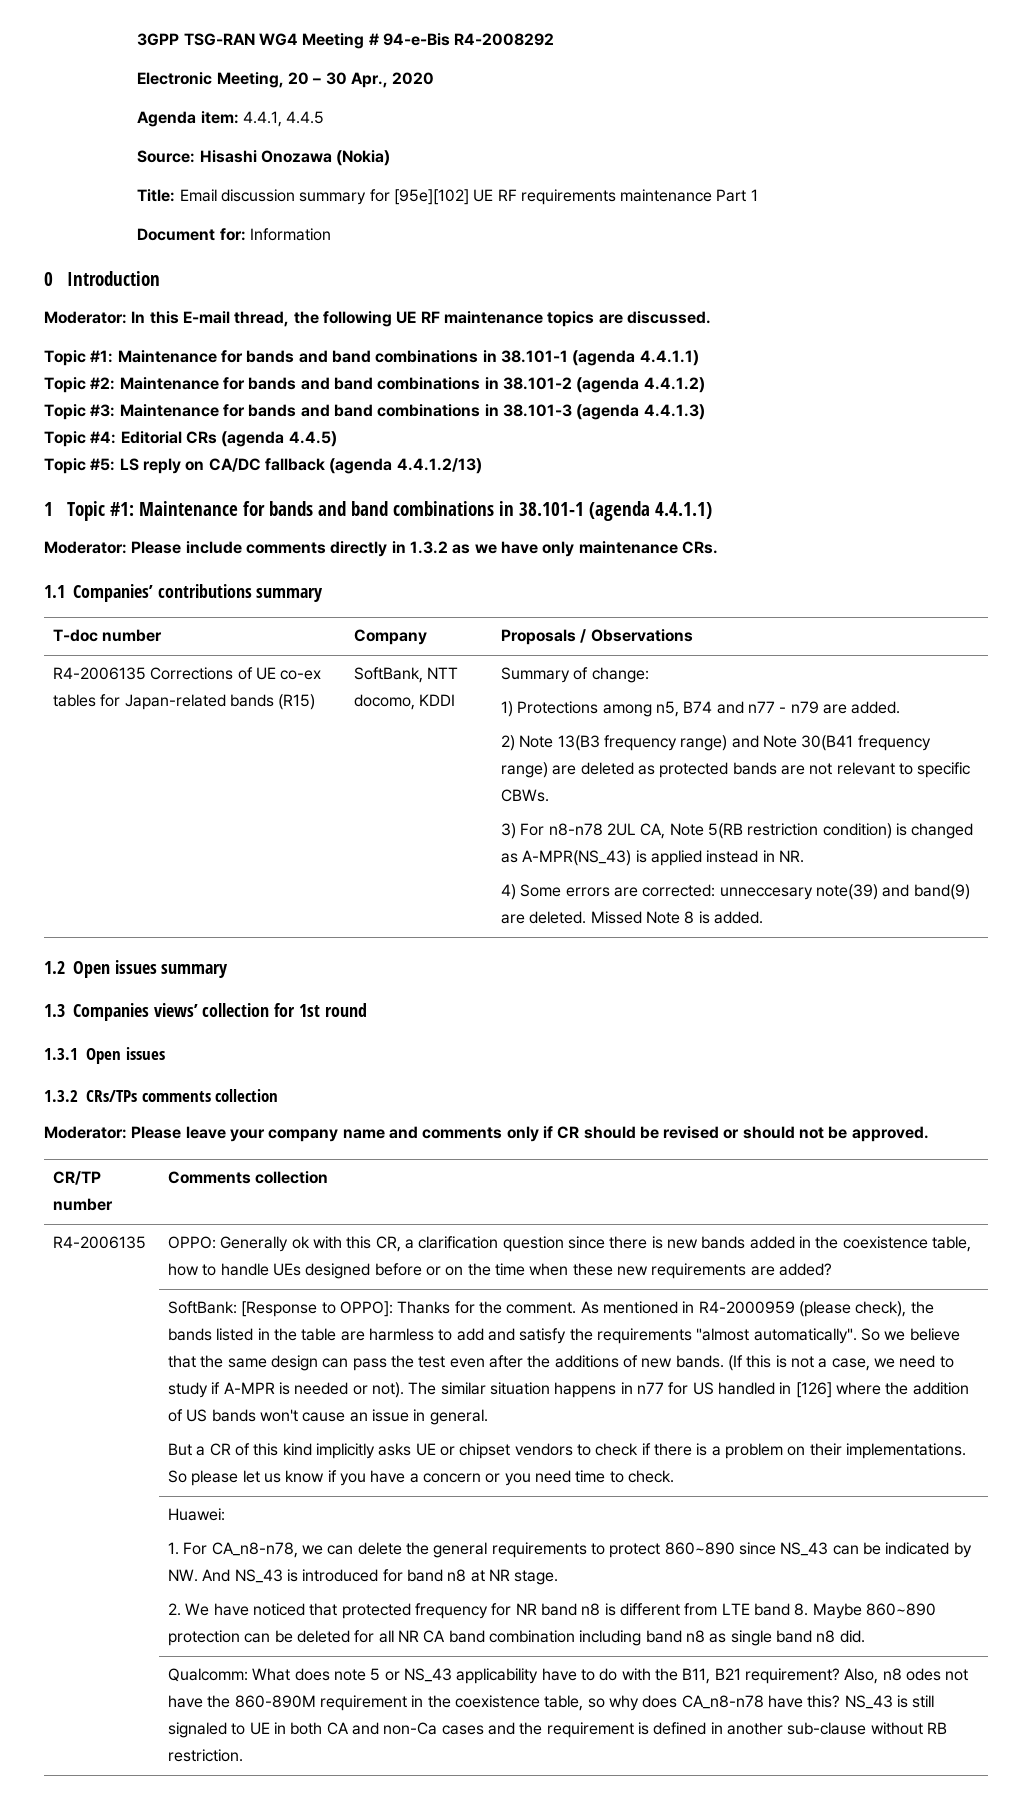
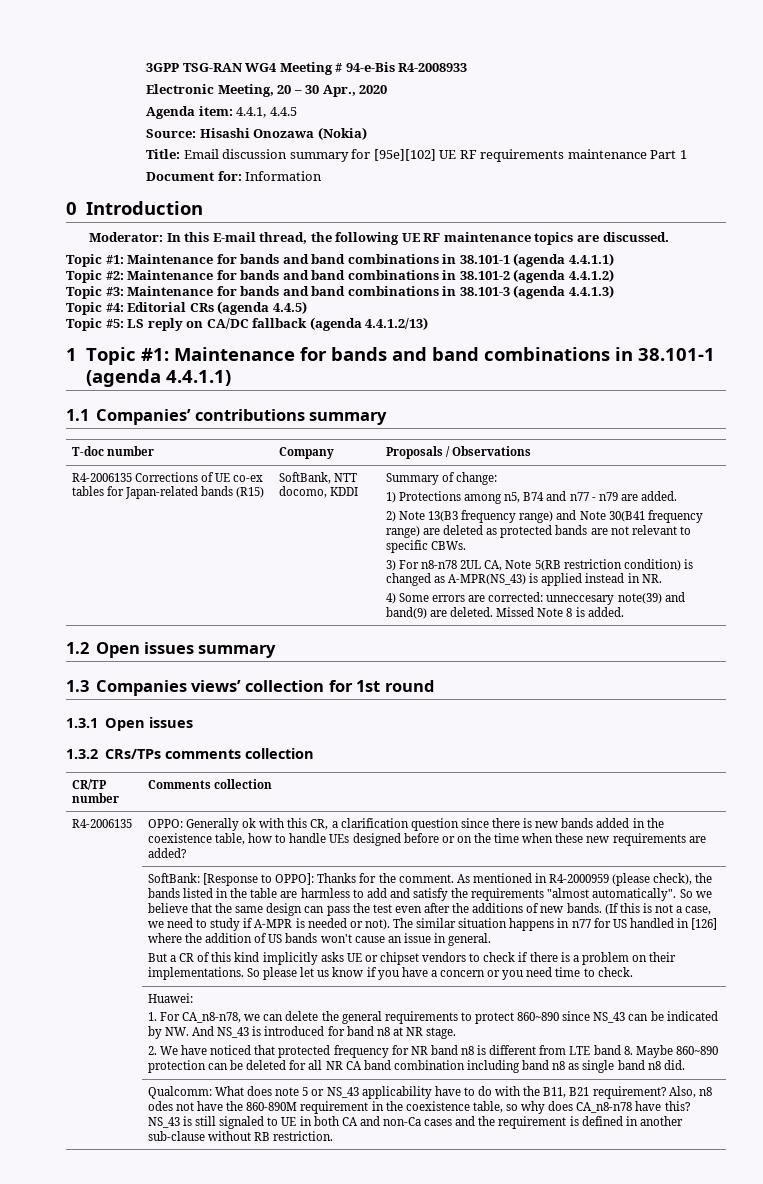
[454,33,555,46] R4-2008292 -> [398,63,468,72] R4-2008933
[44,541,718,557] // Moderator: Please include comments directly in 1.3.2 as we have only maintenance CRs. -> (232, 378) none
[44,1126,929,1142] // Moderator: Please leave your company name and comments only if CR should be revised or should not be approved. -> (314, 753) none

